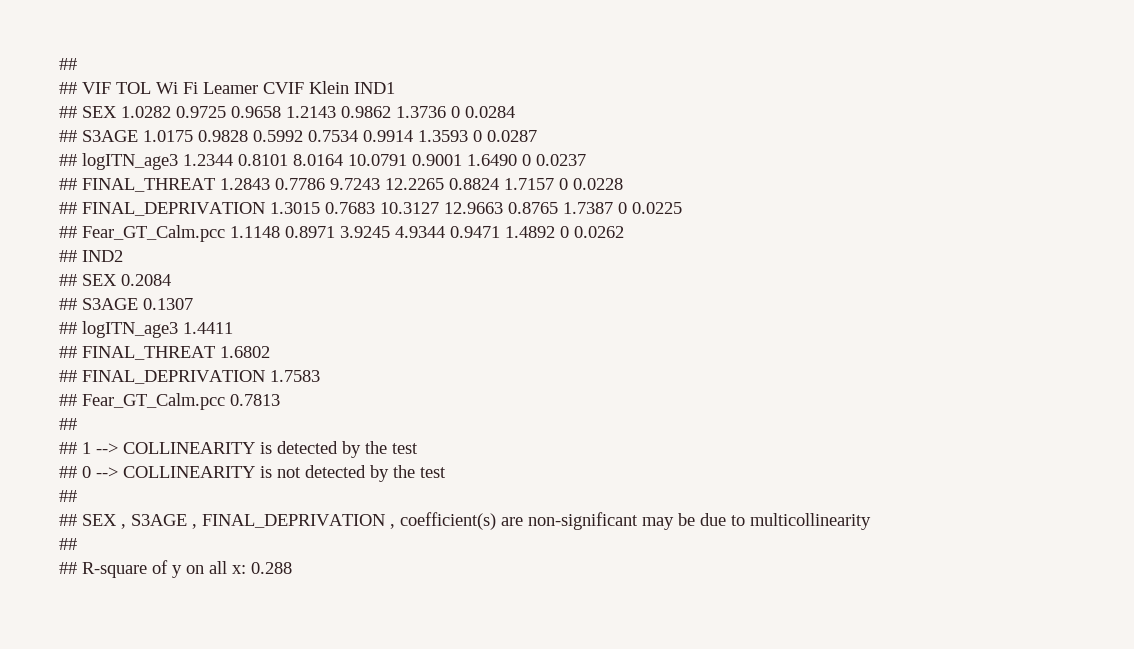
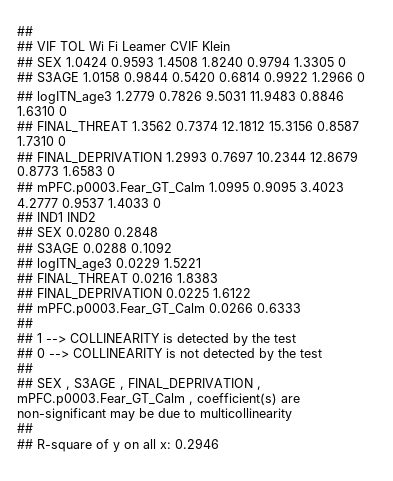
[354,82,395,94] [59,106,515,118] [59,130,537,142] [59,153,586,170] [59,178,623,192] [59,202,682,216] [59,225,624,242] [59,250,77,262] IND1 // ## SEX 1.0282 0.9725 0.9658 1.2143 0.9862 1.3736 0 0.0284 // ## S3AGE 1.0175 0.9828 0.5992 0.7534 0.9914 1.3593 0 0.0287 // ## logITN_age3 1.2344 0.8101 8.0164 10.0791 0.9001 1.6490 0 0.0237 // ## FINAL_THREAT 1.2843 0.7786 9.7243 12.2265 0.8824 1.7157 0 0.0228 // ## FINAL_DEPRIVATION 1.3015 0.7683 10.3127 12.9663 0.8765 1.7387 0 0.0225 // ## Fear_GT_Calm.pcc 1.1148 0.8971 3.9245 4.9344 0.9471 1.4892 0 0.0262 // ## -> [17,56,346,68] [17,71,365,83] [17,90,344,104] [17,106,67,116] [17,121,359,133] [17,136,66,146] [17,151,358,164] [17,166,115,176] [17,181,344,195] [17,197,161,208] [17,212,63,222] // ## SEX 1.0424 0.9593 1.4508 1.8240 0.9794 1.3305 0 // ## S3AGE 1.0158 0.9844 0.5420 0.6814 0.9922 1.2966 0 // ## logITN_age3 1.2779 0.7826 9.5031 11.9483 0.8846 1.6310 0 // ## FINAL_THREAT 1.3562 0.7374 12.1812 15.3156 0.8587 1.7310 0 // ## FINAL_DEPRIVATION 1.2993 0.7697 10.2344 12.8679 0.8773 1.6583 0 // ## mPFC.p0003.Fear_GT_Calm 1.0995 0.9095 3.4023 4.2777 0.9537 1.4033 0 // ## IND1
[121,274,171,286] [59,298,193,310] [59,321,233,338] [59,346,270,360] [59,370,320,384] [59,393,280,410] 0.2084 // ## S3AGE 0.1307 // ## logITN_age3 1.4411 // ## FINAL_THREAT 1.6802 // ## FINAL_DEPRIVATION 1.7583 // ## Fear_GT_Calm.pcc 0.7813 -> [66,227,158,237] [17,242,172,254] [17,257,201,271] [17,273,218,285] [17,288,251,300] [17,303,301,316] 0.0280 0.2848 // ## S3AGE 0.0288 0.1092 // ## logITN_age3 0.0229 1.5221 // ## FINAL_THREAT 0.0216 1.8383 // ## FINAL_DEPRIVATION 0.0225 1.6122 // ## mPFC.p0003.Fear_GT_Calm 0.0266 0.6333
(395, 526) none -> [17,393,193,406] mPFC.p0003.Fear_GT_Calm ,
[251,562,292,574] 0.288 -> [175,438,219,449] 0.2946

